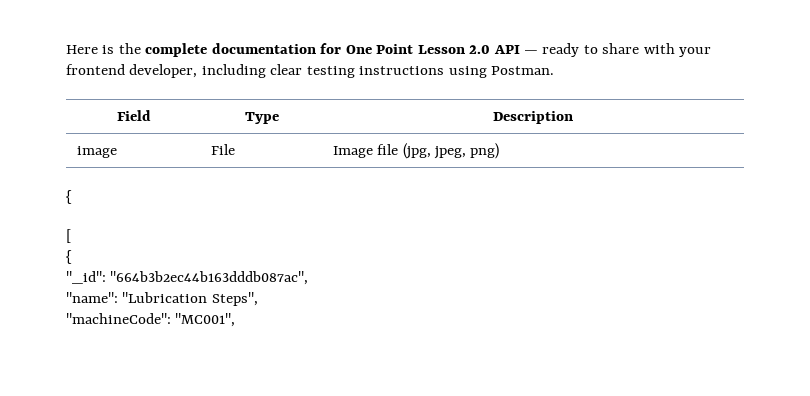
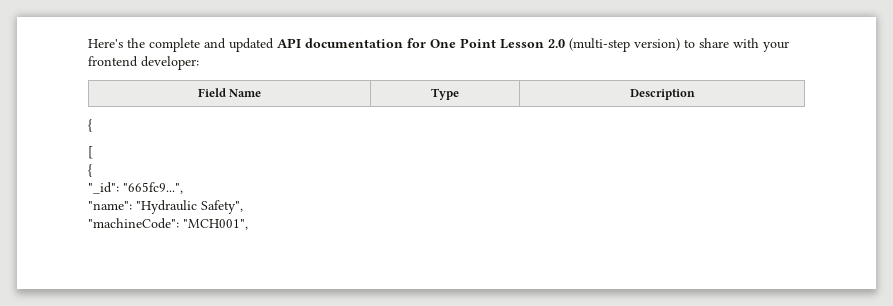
[66,43,208,57] Here is the complete -> [88,38,301,52] Here's the complete and updated API
[493,43,580,57] API — ready -> [569,38,680,52] (multi-step version)
[129,64,555,78] developer, including clear testing instructions using Postman. -> [141,56,199,70] developer:
(151, 115) none -> [229,89,262,97] Name
[76,146,117,158] [210,144,235,155] [332,143,500,159] // image | File | Image file (jpg, jpeg, png) -> (695, 94) none
[110,271,309,285] "664b3b2ec44b163dddb087ac", -> [123,182,183,194] "665fc9...",
[122,292,258,306] "Lubrication Steps", -> [136,200,243,214] "Hydraulic Safety",
[175,313,236,327] "MC001", -> [183,219,248,230] "MCH001",

